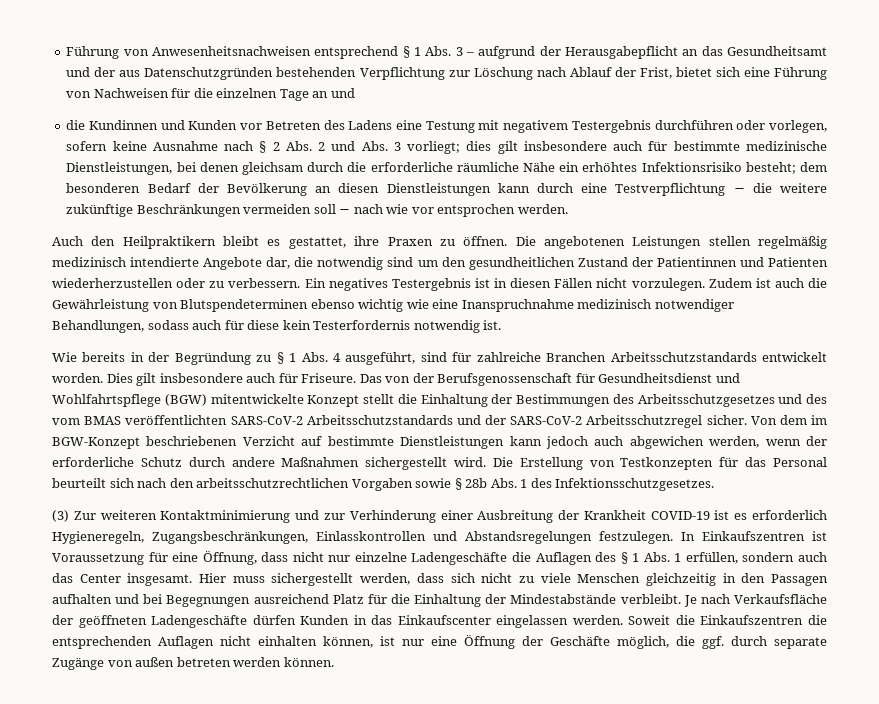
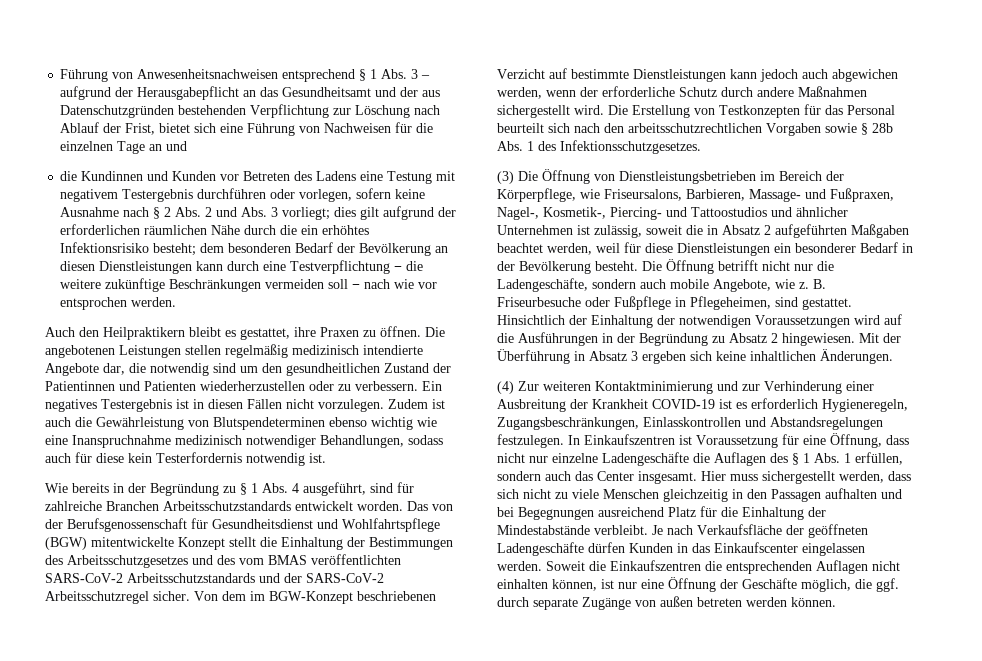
[523,141,827,151] [66,162,555,175] insbesondere auch für bestimmte medizinische Dienstleistungen, bei denen gleichsam durch die erforderliche räumliche Nähe -> [383,206,457,220] [60,224,298,235] aufgrund der erforderlichen räumlichen Nähe durch die
[106,373,357,386] Dies gilt insbesondere auch für Friseure. -> (403, 506) none
(69, 516) none -> [518,169,844,184] [497,188,894,202] [497,207,848,220] [497,224,909,238] [497,242,913,256] [497,259,834,274] [497,278,826,292] [497,296,852,310] [497,314,902,328] [497,332,901,346] [497,349,893,364] [497,381,514,394] Die Öffnung von Dienstleistungsbetrieben im Bereich der Körperpflege, wie Friseursalons, Barbieren, Massage- und Fußpraxen, Nagel-, Kosmetik-, Piercing- und Tattoostudios und ähnlicher Unternehmen ist zulässig, soweit die in Absatz 2 aufgeführten Maßgaben beachtet werden, weil für diese Dienstleistungen ein besonderer Bedarf in der Bevölkerung besteht. Die Öffnung betrifft nicht nur die Ladengeschäfte, sondern auch mobile Angebote, wie z. B. Friseurbesuche oder Fußpflege in Pflegeheimen, sind gestattet. Hinsichtlich der Einhaltung der notwendigen Voraussetzungen wird auf die Ausführungen in der Begründung zu Absatz 2 hingewiesen. Mit der Überführung in Absatz 3 ergeben sich keine inhaltlichen Änderungen. // (4)

